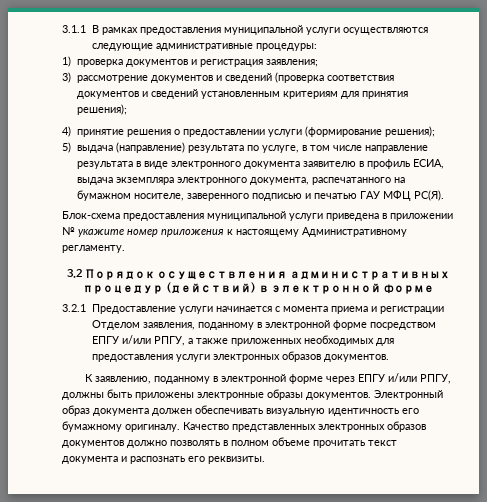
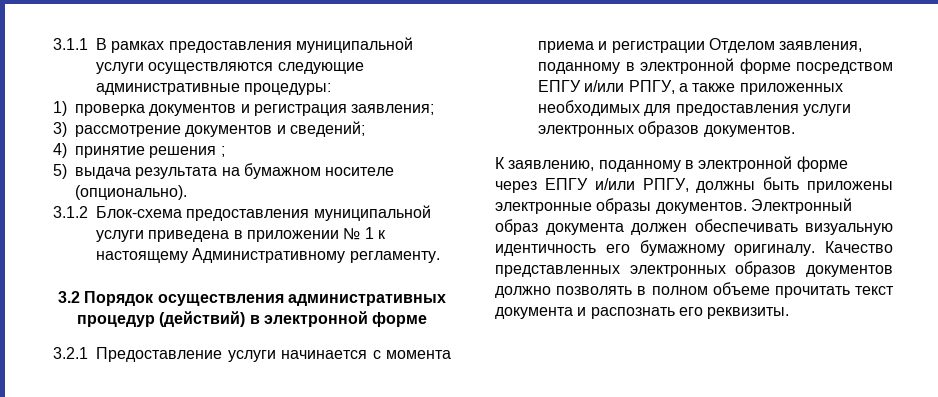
[224,72,394,83] [76,89,408,99] [76,104,127,115] [62,126,435,137] [62,142,428,153] [76,159,444,169] [76,177,405,185] [76,190,444,201] сведений (проверка соответствия документов и сведений установленным критериям для принятия решения); // 4) принятие решения о предоставлении услуги (формирование решения); // 5) выдача (направление) результата по услуге, в том числе направление результата в виде электронного документа заявителю в профиль ЕСИА, выдача экземпляра электронного документа, распечатанного на бумажном носителе, заверенного подписью и печатью ГАУ МФЦ РС(Я). // -> [289,121,365,137] [53,143,225,158] [53,163,395,179] [75,185,187,200] [53,206,88,218] сведений; // 4) принятие решения ; // 5) выдача результата на бумажном носителе (опционально). // 3.1.2
[78,229,224,237] укажите номер приложения -> [364,227,374,239] 1

